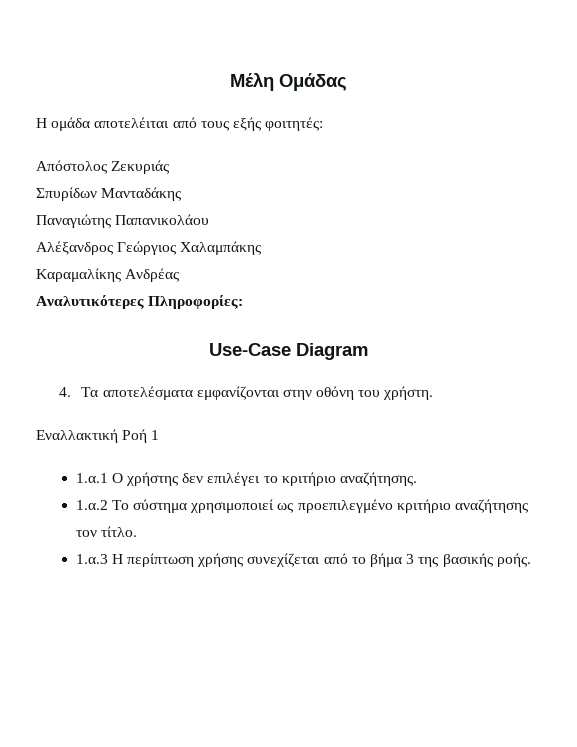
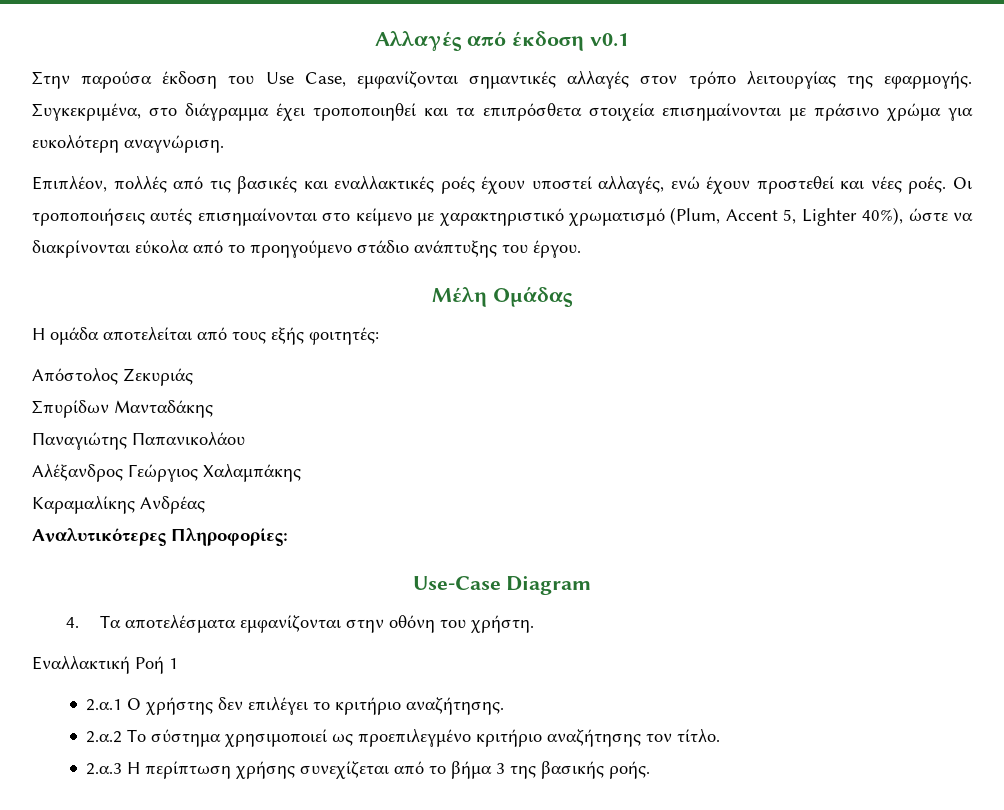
(230, 82) none -> [375,31,629,51] [32,70,973,89] [32,103,974,121] [32,134,224,153] [32,175,973,194] [32,207,974,226] [32,239,581,258] Αλλαγές από έκδοση v0.1 // Στην παρούσα έκδοση του Use Case, εμφανίζονται σημαντικές αλλαγές στον τρόπο λειτουργίας της εφαρμογής. Συγκεκριμένα, στο διάγραμμα έχει τροποποιηθεί και τα επιπρόσθετα στοιχεία επισημαίνονται με πράσινο χρώμα για ευκολότερη αναγνώριση. // Επιπλέον, πολλές από τις βασικές και εναλλακτικές ροές έχουν υποστεί αλλαγές, ενώ έχουν προστεθεί και νέες ροές. Οι τροποποιήσεις αυτές επισημαίνονται στο κείμενο με χαρακτηριστικό χρωματισμό (Plum, Accent 5, Lighter 40%), ώστε να διακρίνονται εύκολα από το προηγούμενο στάδιο ανάπτυξης του έργου. //
[94,117,170,128] αποτελέιται -> [103,326,193,341] αποτελείται
[75,473,108,483] 1.α.1 -> [86,699,123,711] 2.α.1
[75,500,108,510] 1.α.2 -> [86,731,123,743] 2.α.2
[75,554,108,564] 1.α.3 -> [86,763,123,775] 2.α.3

